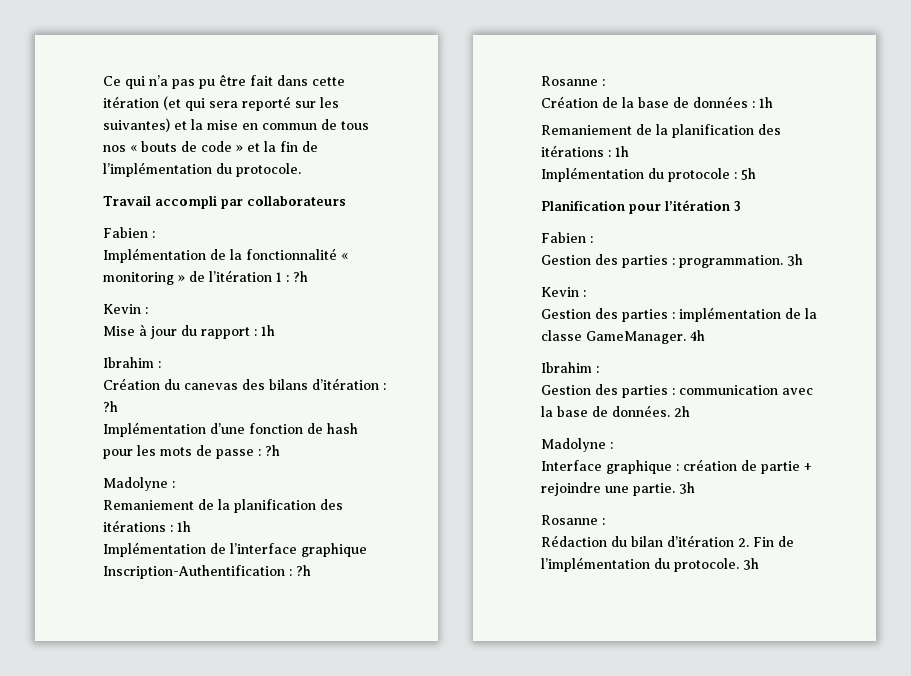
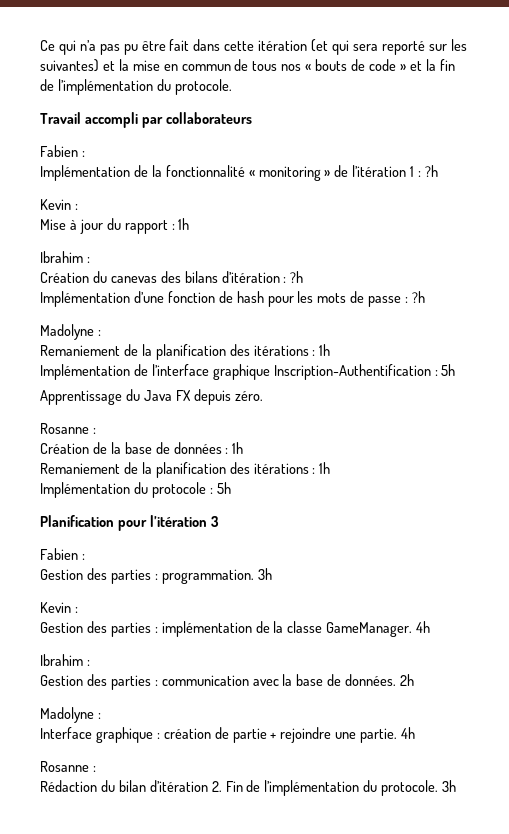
[296,565,311,576] ?h -> [441,364,456,376] [40,389,263,405] 5h // Apprentissage du Java FX depuis zéro.
[679,482,695,494] 3h -> [401,727,416,739] 4h

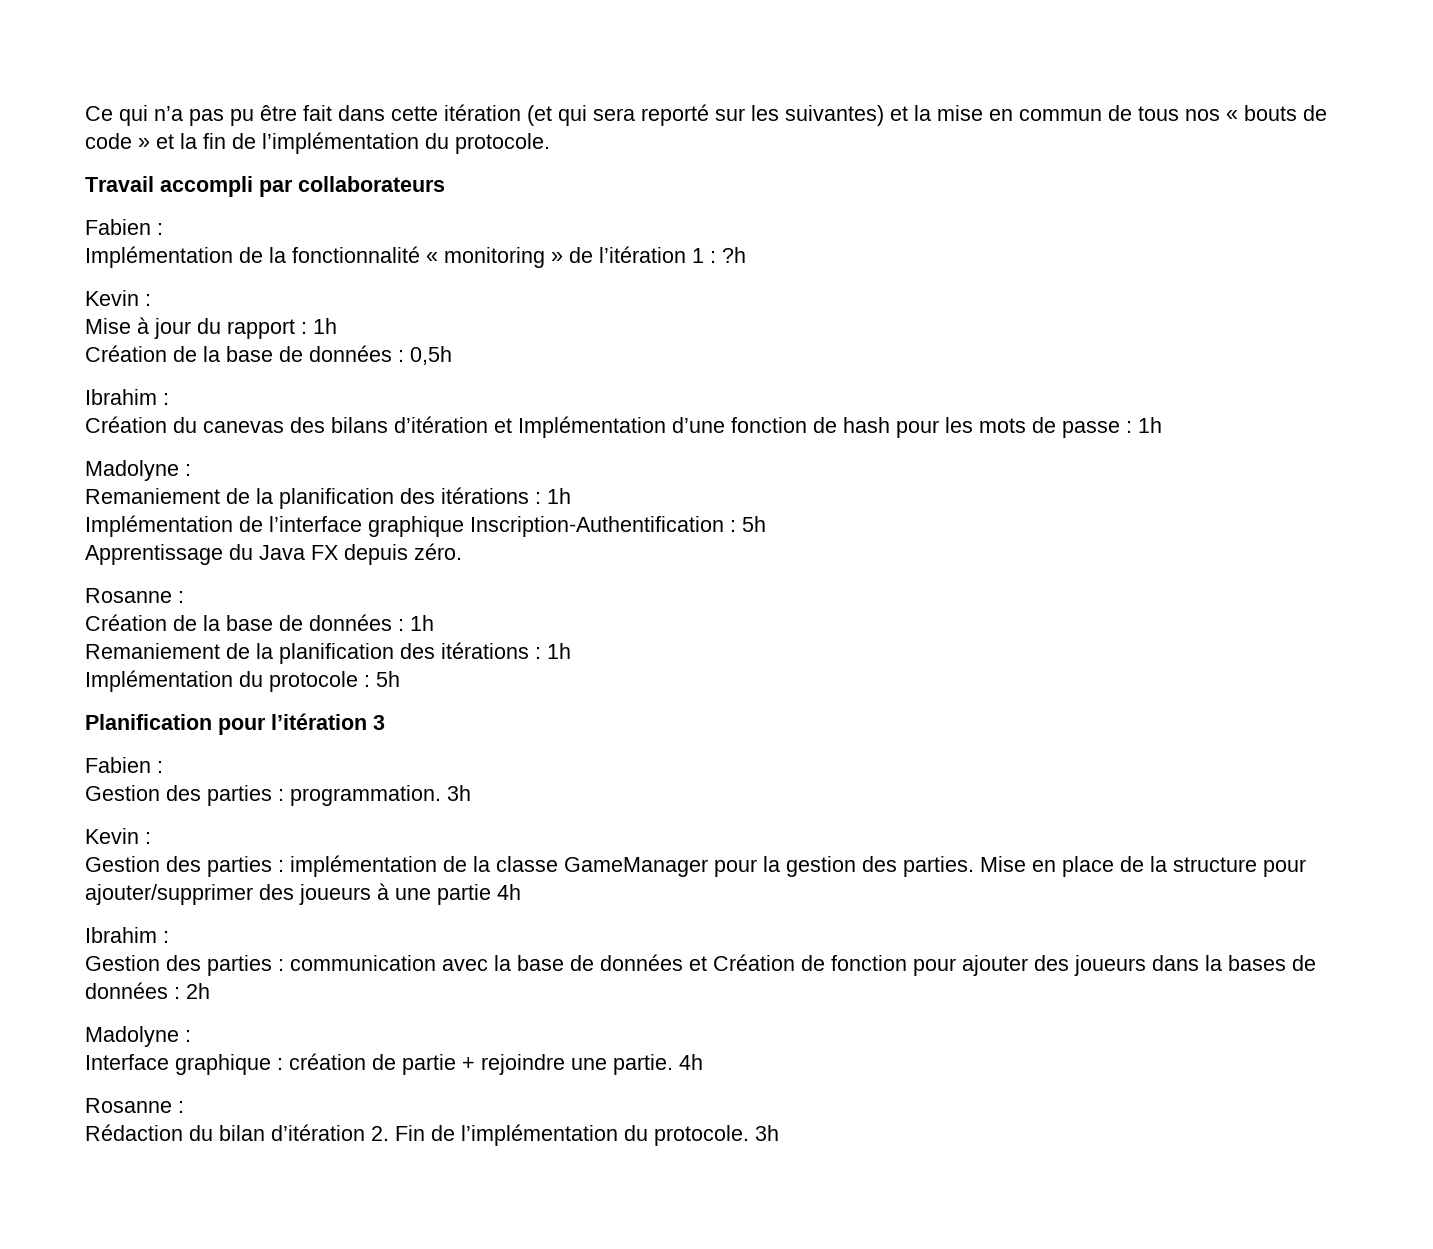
(190, 224) none -> [85,345,452,365] // Création de la base de données : 0,5h
[283,271,304,283] : ?h // -> [494,418,512,433] et
[412,291,426,303] ?h -> [1138,417,1162,433] 1h
[326,622,413,637] GameManager. -> [564,856,1306,877] [85,883,491,905] GameManager pour la gestion des parties. Mise en place de la structure pour ajouter/supprimer des joueurs à une partie
[345,674,397,686] données. -> [600,954,1316,976] [85,982,180,999] données et Création de fonction pour ajouter des joueurs dans la bases de données :

